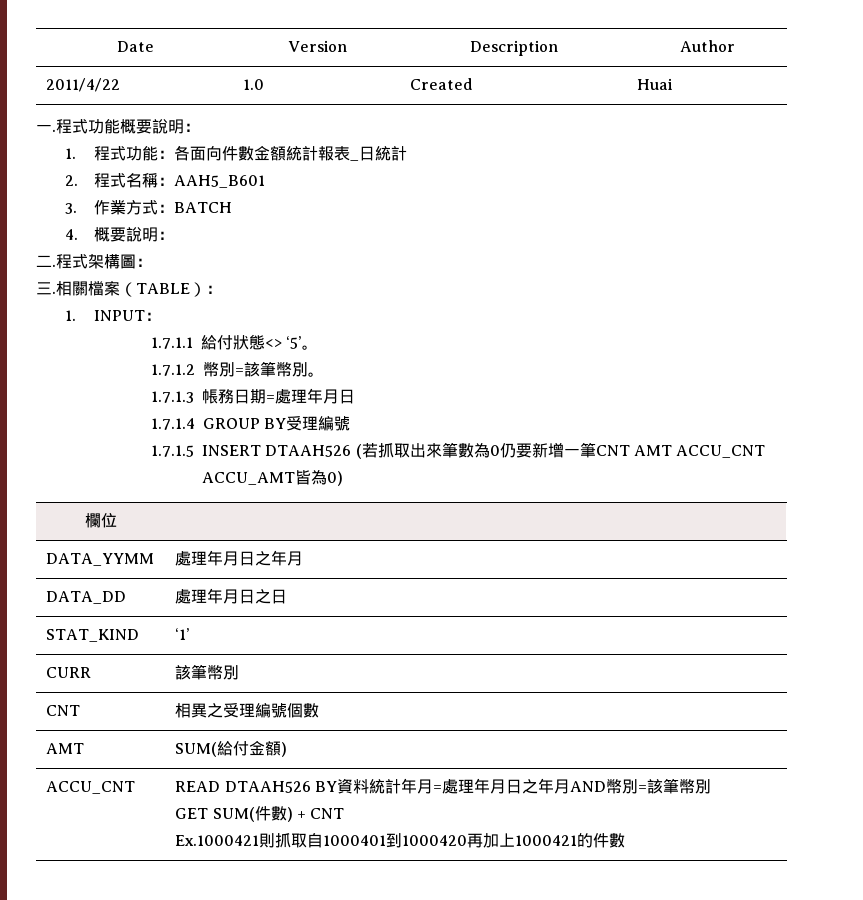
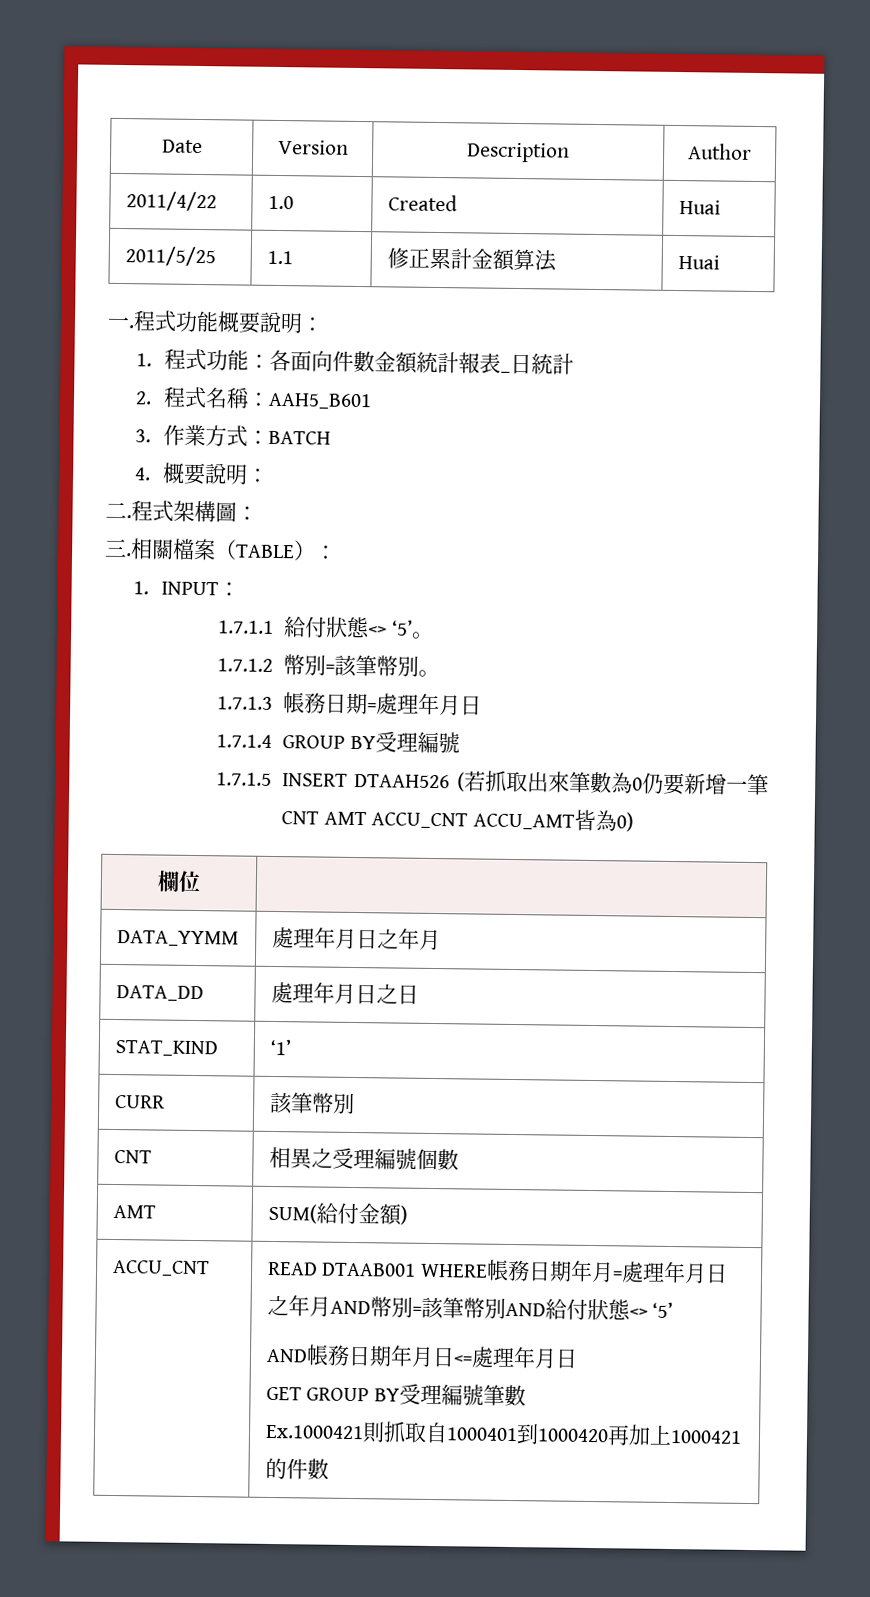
(674, 84) none -> [124,246,216,267] [266,250,293,265] [386,247,557,272] [677,255,720,270] // 2011/5/25 | 1.1 | 修正累計金額算法 | Huai
[224,778,402,794] DTAAH526 BY資料統計 -> [321,1259,572,1282] DTAAB001 WHERE帳務日期
[175,806,345,822] // GET SUM(件數) + CNT -> [504,1298,674,1321] [265,1344,578,1369] [265,1383,526,1407] AND給付狀態<> ‘5’ // AND帳務日期年月日<=處理年月日 // GET GROUP BY受理編號筆數

